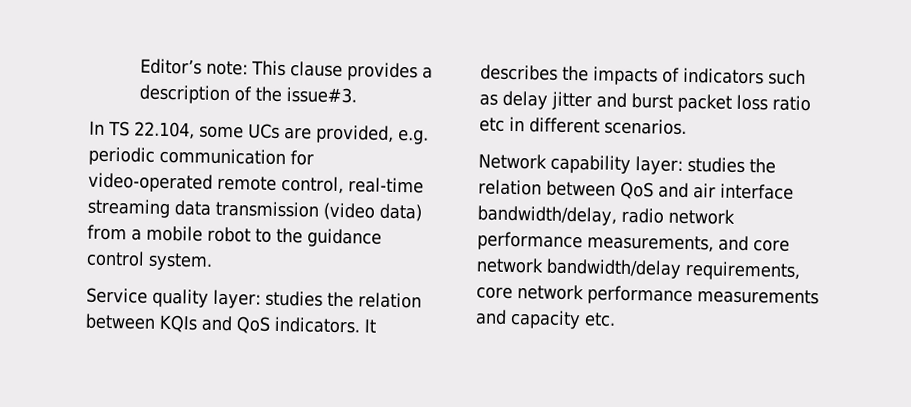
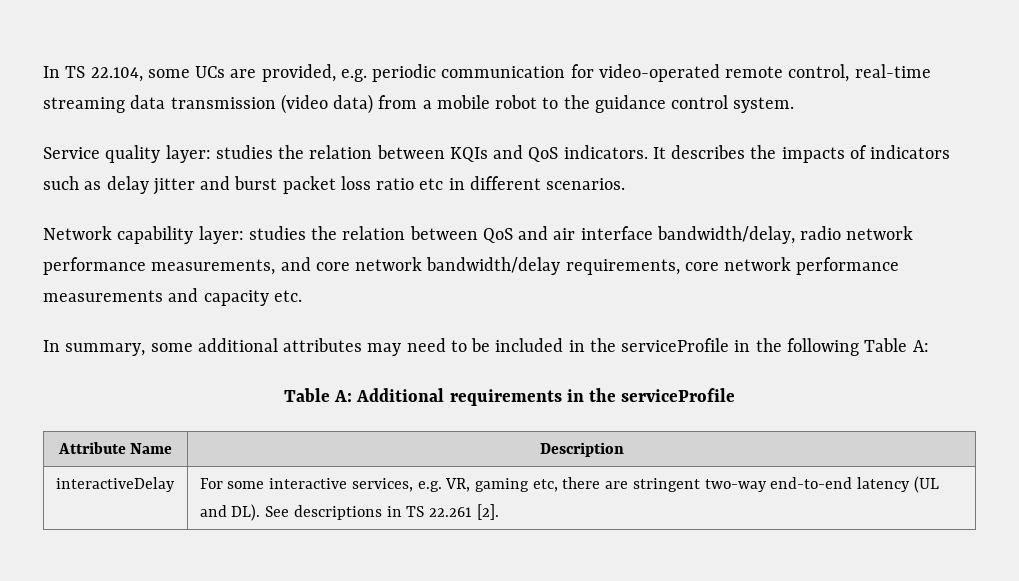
[140,58,434,82] [139,84,358,105] Editor’s note: This clause provides a description of the issue#3. // -> (43, 72) none
(616, 319) none -> [43,338,929,356] [283,388,736,406] [57,442,173,454] [539,442,624,457] [55,477,175,492] [199,476,939,493] [199,504,499,521] // In summary, some additional attributes may need to be included in the serviceProfile in the following Table A: // Table A: Additional requirements in the serviceProfile // Attribute Name | Description // interactiveDelay | For some interactive services, e.g. VR, gaming etc, there are stringent two-way end-to-end latency (UL and DL). See descriptions in TS 22.261 [2].

